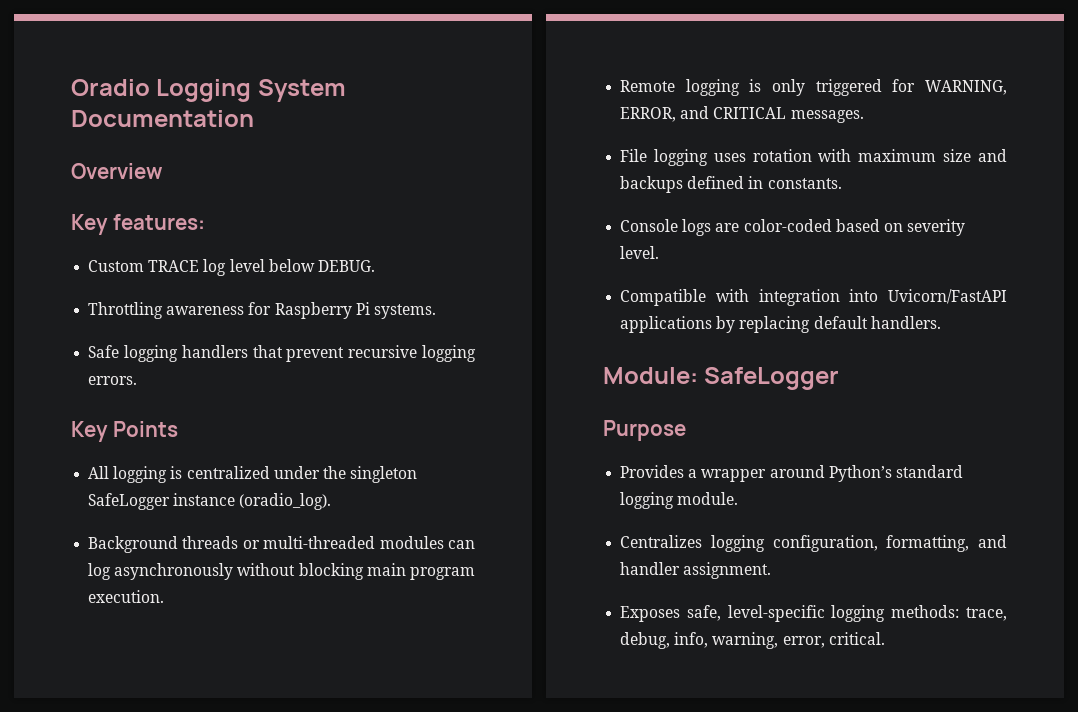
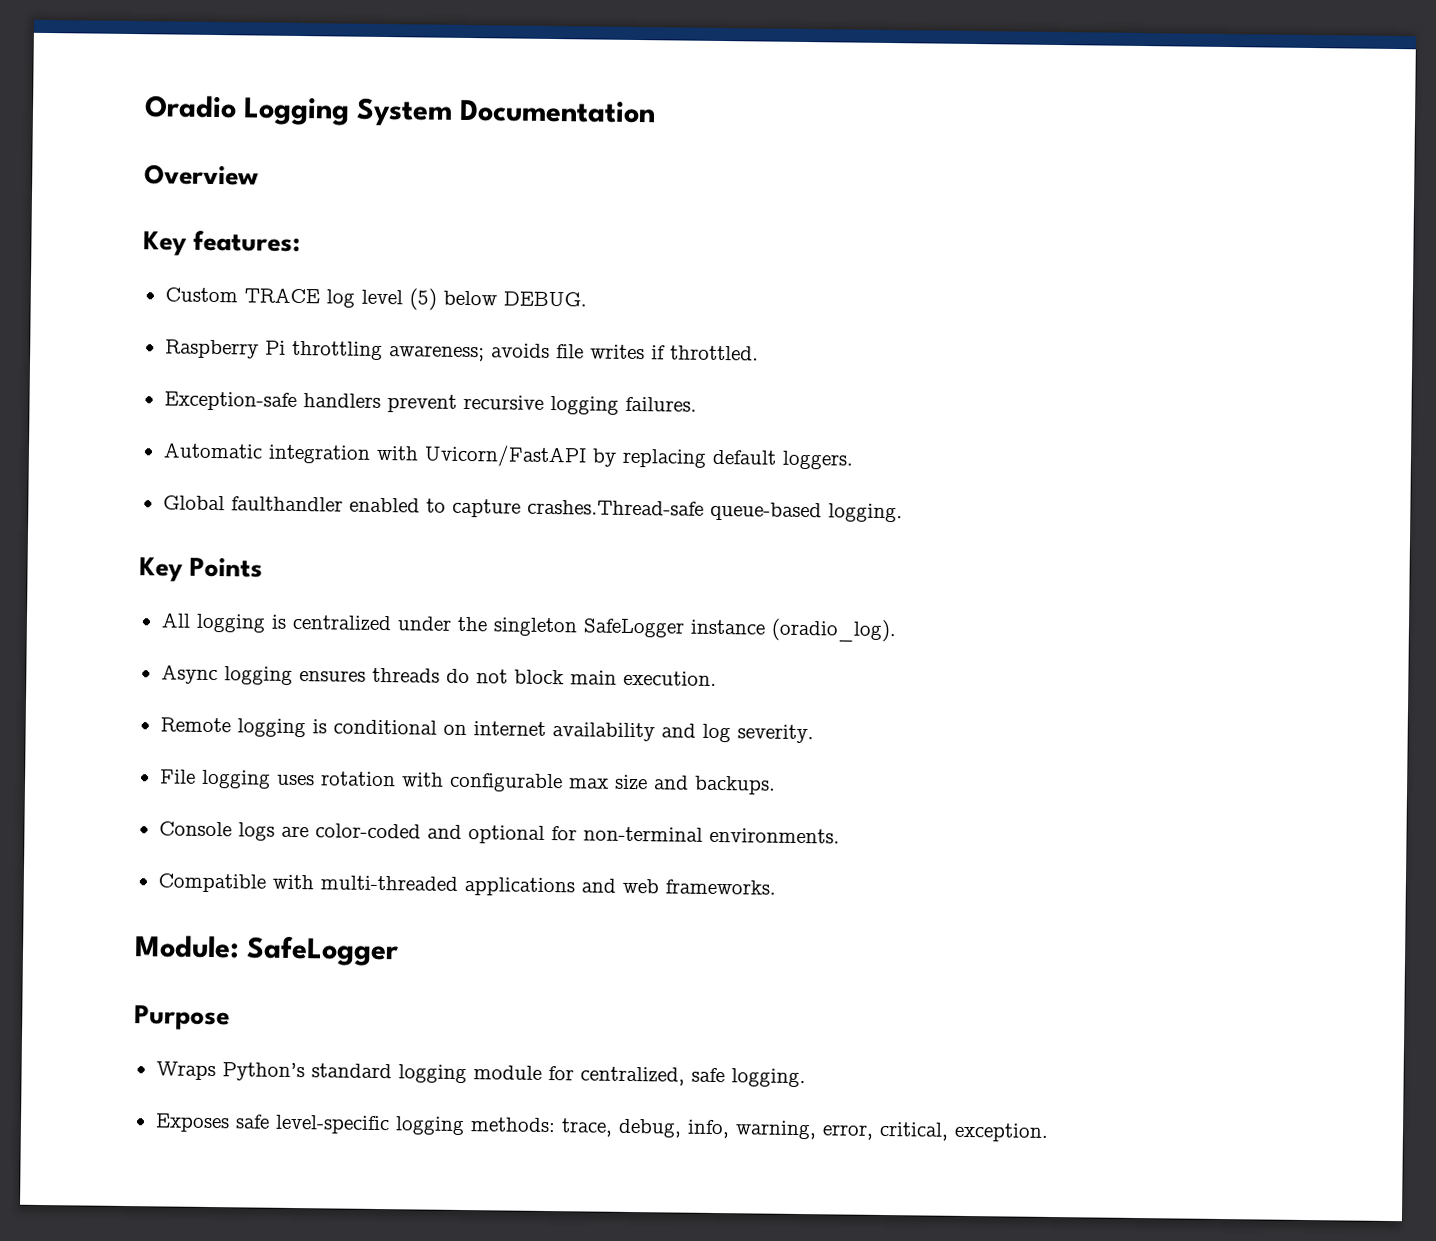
(265, 265) none -> [408,288,437,311] (5)
[88,302,436,319] [88,345,476,362] [88,376,138,385] Throttling awareness for Raspberry Pi systems. // Safe logging handlers that prevent recursive logging errors. -> [164,339,759,362] [163,391,697,415] [162,442,854,470] [162,495,903,523] Raspberry Pi throttling awareness; avoids file writes if throttled. // Exception-safe handlers prevent recursive logging failures. // Automatic integration with Uvicorn/FastAPI by replacing default loggers. // Global faulthandler enabled to capture crashes.Thread-safe queue-based logging.
[88,536,475,553] [88,563,475,580] [88,590,165,603] [620,79,1007,96] [620,106,864,123] Background threads or multi-threaded modules can log asynchronously without blocking main program execution. // Remote logging is only triggered for WARNING, ERROR, and CRITICAL messages. -> [160,664,717,686] [159,717,814,744] Async logging ensures threads do not block main execution. // Remote logging is conditional on internet availability and log severity.
[858,149,1007,162] [620,176,842,193] [620,219,966,236] [620,246,660,259] [620,289,1007,306] [620,316,941,333] [603,367,840,390] [603,420,686,441] [620,465,963,482] [620,492,739,509] [620,535,1007,552] [620,562,772,579] maximum size and backups defined in constants. // Console logs are color-coded based on severity level. // Compatible with integration into Uvicorn/FastAPI applications by replacing default handlers. // Module: SafeLogger // Purpose // Provides a wrapper around Python’s standard logging module. // Centralizes logging configuration, formatting, and handler assignment. -> [448,772,776,795] [158,821,840,844] [157,873,776,897] [134,935,400,967] [134,1005,230,1031] [155,1061,806,1088] configurable max size and backups. // Console logs are color-coded and optional for non-terminal environments. // Compatible with multi-threaded applications and web frameworks. // Module: SafeLogger // Purpose // Wraps Python’s standard logging module for centralized, safe logging.
[686,605,721,621] safe, -> [234,1114,270,1129] safe
[828,632,885,645] critical. -> [878,1121,1049,1142] critical, exception.

